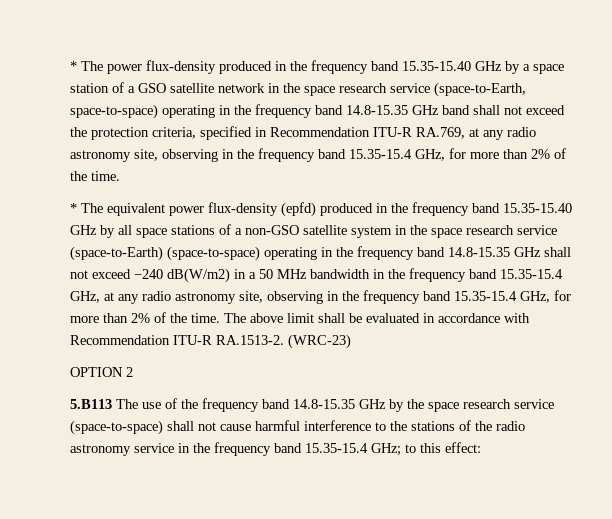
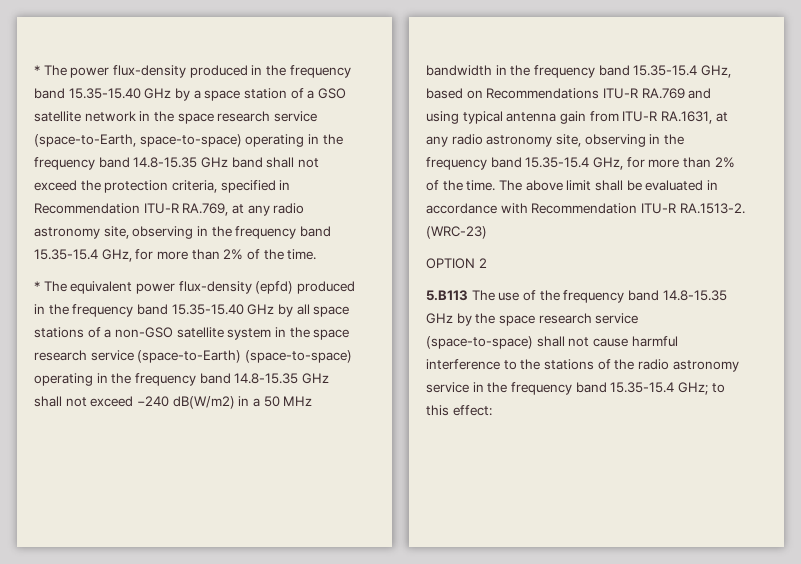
(100, 297) none -> [426,88,712,99] [426,111,712,124] based on Recommendations ITU-R RA.769 and using typical antenna gain from ITU-R RA.1631,

